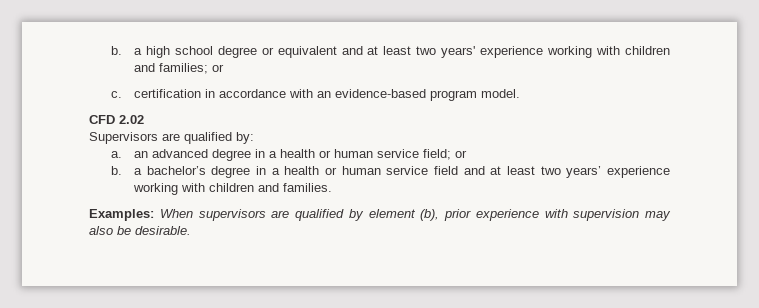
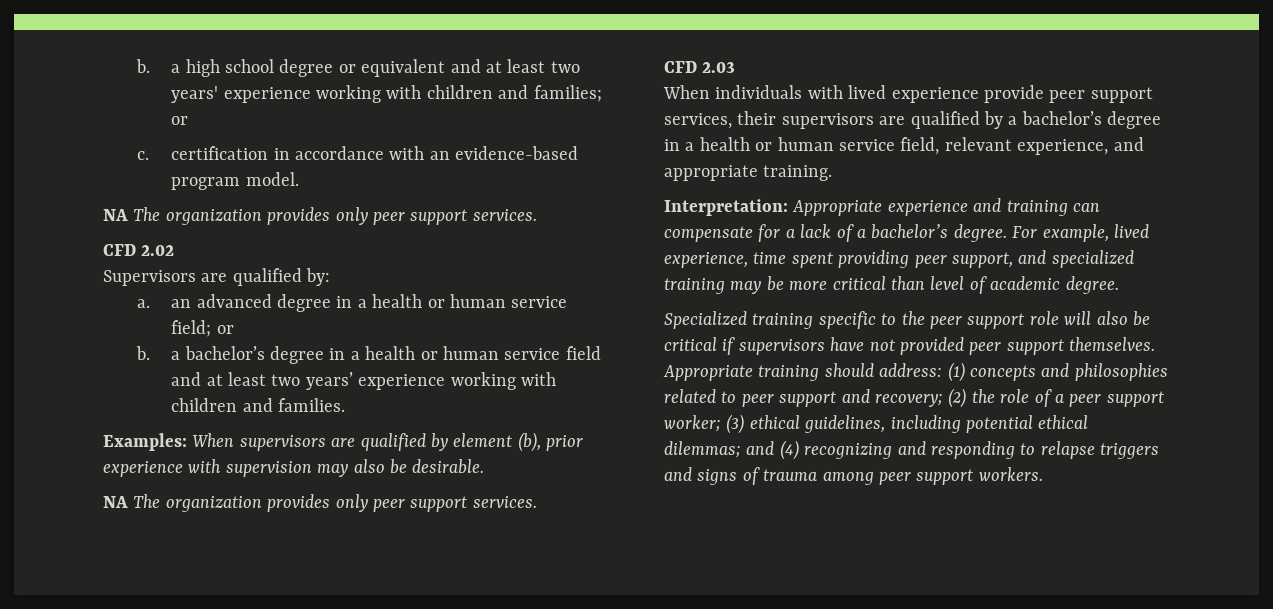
(520, 93) none -> [103,207,537,225] // NA The organization provides only peer support services.
(191, 230) none -> [103,494,537,512] [664,61,736,73] [663,85,1153,103] [664,111,1162,129] [664,137,1144,155] [664,165,833,181] [664,198,1100,216] [664,224,1149,242] [664,250,1134,268] [664,276,1119,294] [664,311,1150,329] [664,337,1156,355] [663,362,1168,382] [664,388,1164,408] [664,414,1089,434] [664,440,1160,460] [664,467,1043,485] // NA The organization provides only peer support services. // CFD 2.03 // When individuals with lived experience provide peer support services, their supervisors are qualified by a bachelor’s degree in a health or human service field, relevant experience, and appropriate training. // Interpretation: Appropriate experience and training can compensate for a lack of a bachelor’s degree. For example, lived experience, time spent providing peer support, and specialized training may be more critical than level of academic degree. // Specialized training specific to the peer support role will also be critical if supervisors have not provided peer support themselves. Appropriate training should address: (1) concepts and philosophies related to peer support and recovery; (2) the role of a peer support worker; (3) ethical guidelines, including potential ethical dilemmas; and (4) recognizing and responding to relapse triggers and signs of trauma among peer support workers.

